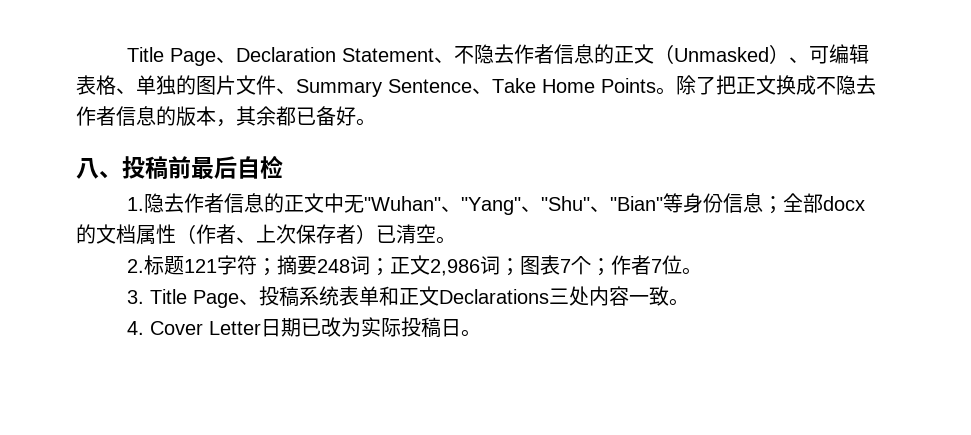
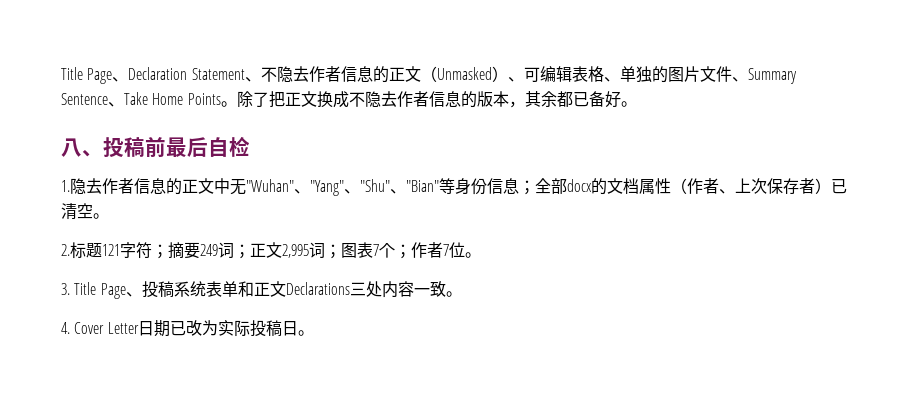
[317,259,351,273] 248 -> [200,244,218,256] 249
[430,259,481,276] 2,986 -> [282,244,309,258] 2,995

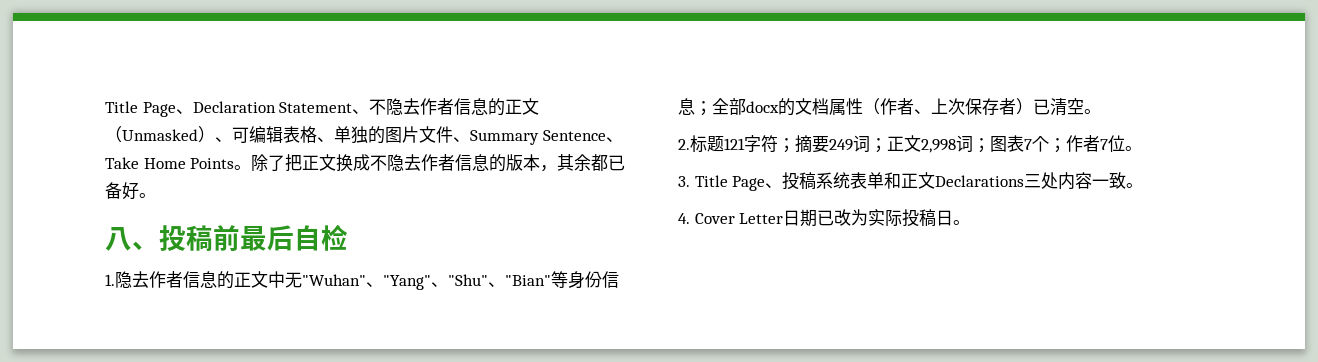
[282,244,309,258] 2,995 -> [921,139,956,153] 2,998

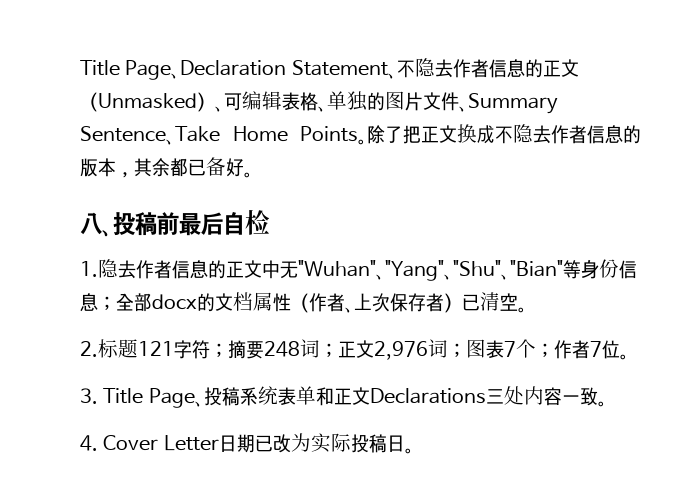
[829,139,853,151] 249 -> [264,341,300,357] 248
[921,139,956,153] 2,998 -> [374,341,428,360] 2,976

